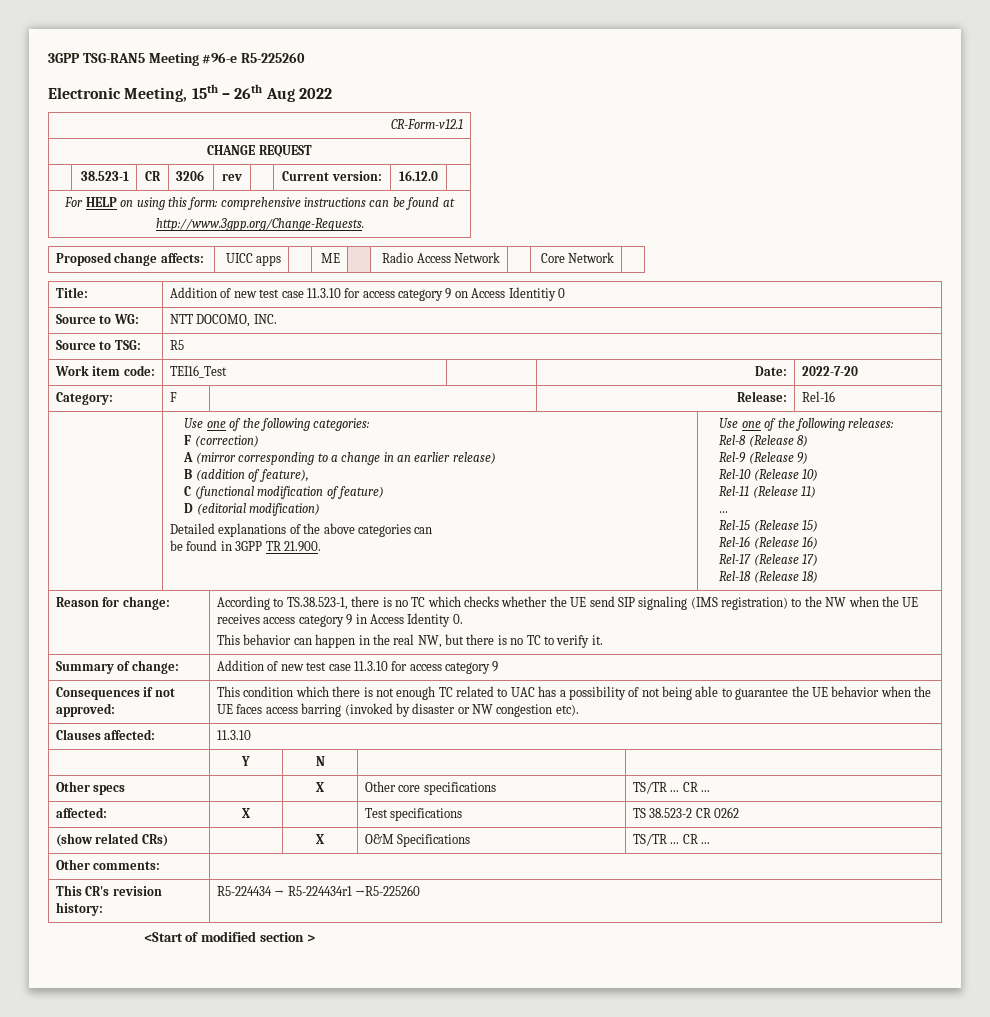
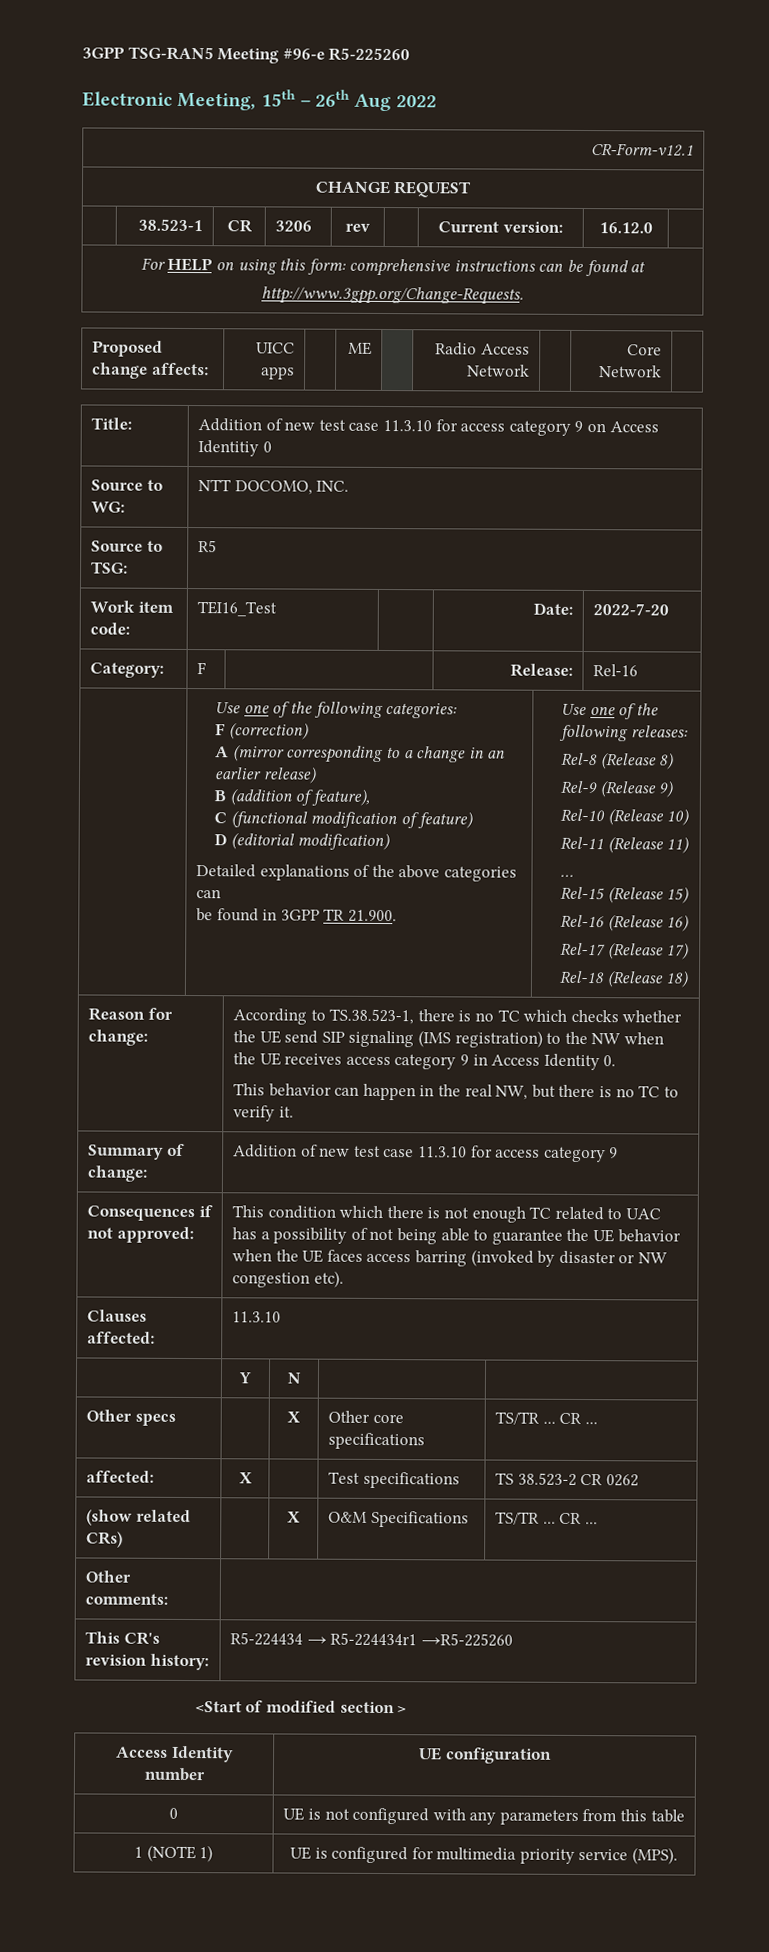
(315, 938) none -> [116,1745,234,1763] [143,1767,205,1782] [419,1747,552,1764] [169,1807,178,1819] [283,1807,685,1825] [133,1844,214,1863] [289,1846,679,1865] // Access Identity number | UE configuration // 0 | UE is not configured with any parameters from this table // 1 (NOTE 1) | UE is configured for multimedia priority service (MPS).

